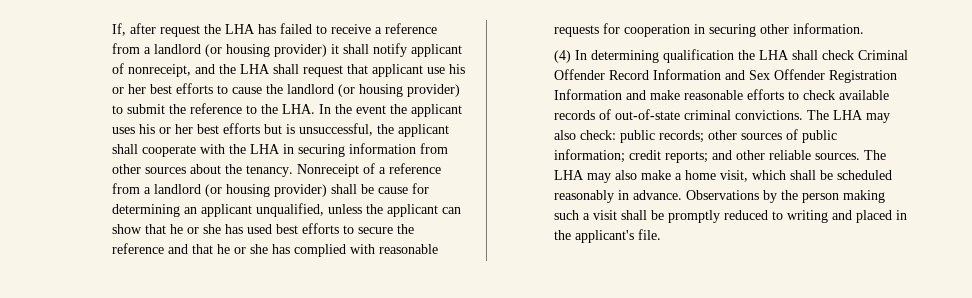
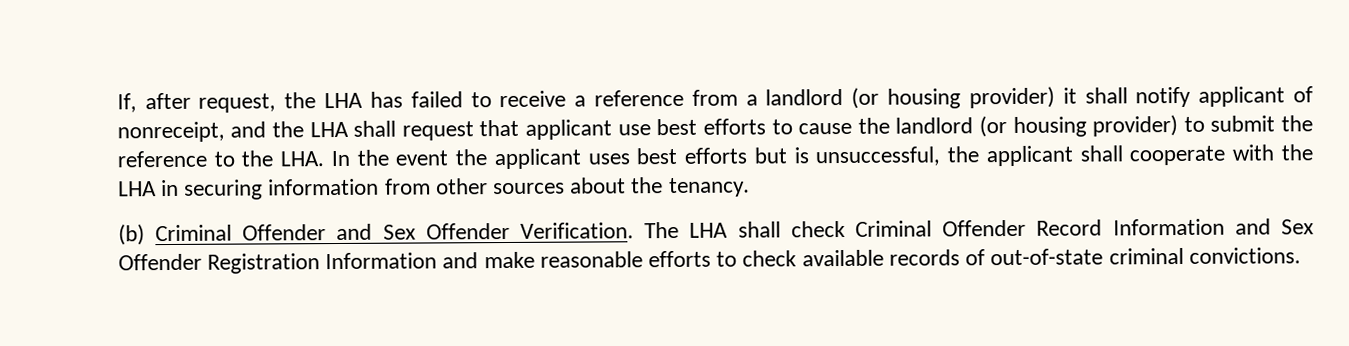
[160,25,201,37] request -> [198,93,277,113] request,
[449,64,466,74] [112,84,147,94] his or her -> (651, 130) none
[139,124,194,134] his or her -> (630, 159) none
[297,163,442,177] [112,183,430,197] [112,203,462,217] [112,223,415,234] [112,243,439,257] [554,23,865,37] [554,49,756,63] Nonreceipt of a reference from a landlord (or housing provider) shall be cause for determining an applicant unqualified, unless the applicant can show that he or she has used best efforts to secure the reference and that he or she has complied with reasonable requests for cooperation in securing other information. // (4) In determining qualification the -> [117,221,680,246] // (b) Criminal Offender and Sex Offender Verification. The
[807,110,891,123] [554,129,838,143] [554,149,887,163] [554,170,893,183] [554,190,886,203] [554,210,908,223] [554,229,662,243] The LHA may also check: public records; other sources of public information; credit reports; and other reliable sources. The LHA may also make a home visit, which shall be scheduled reasonably in advance. Observations by the person making such a visit shall be promptly reduced to writing and placed in the applicant's file. -> (1301, 255) none

